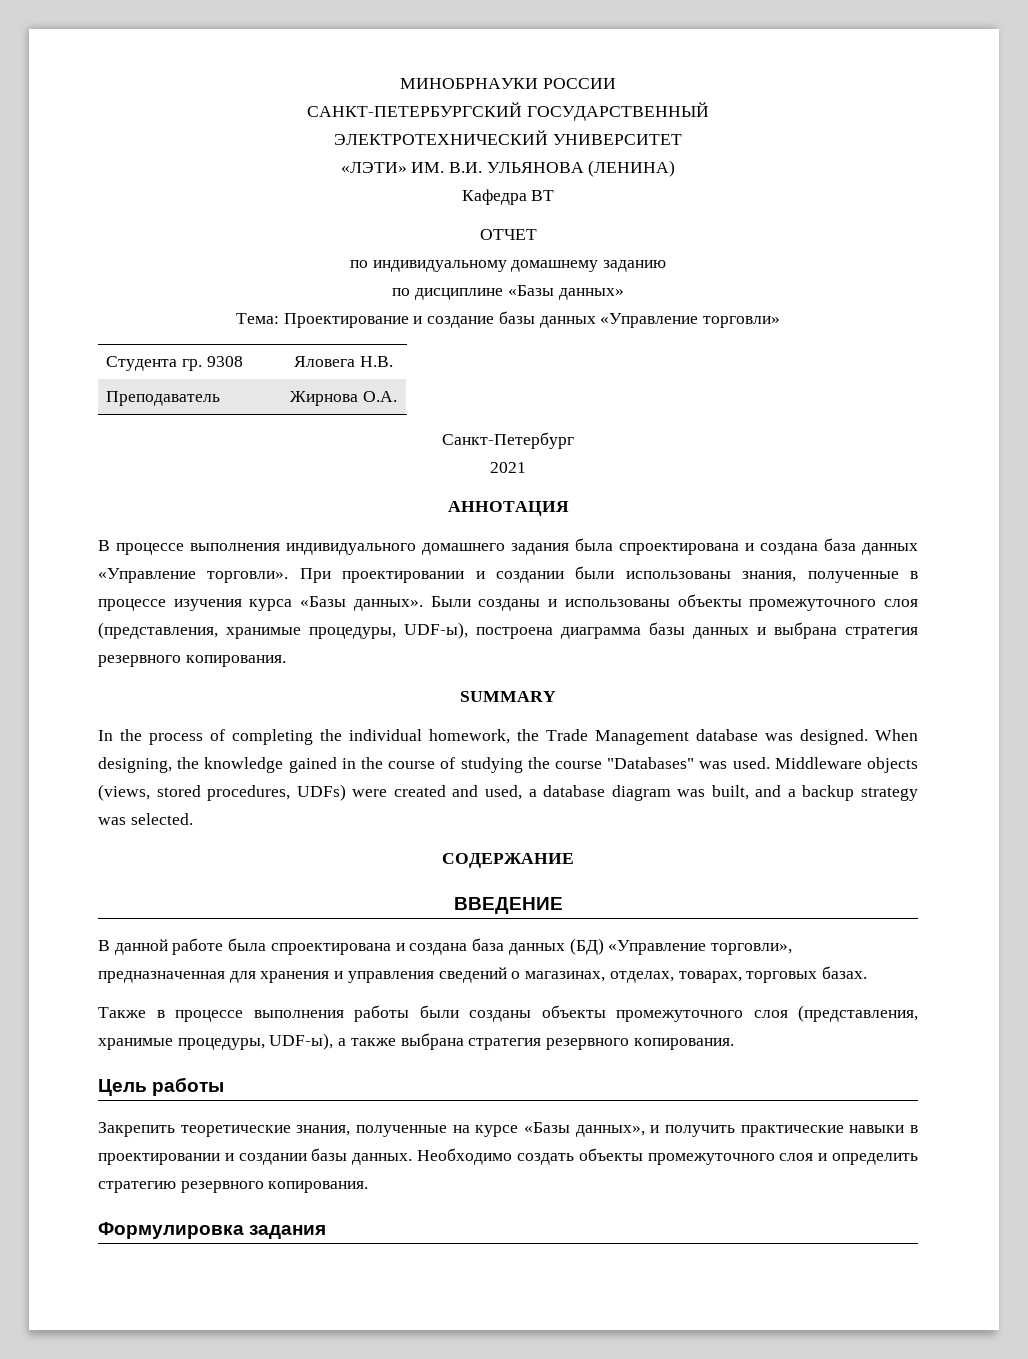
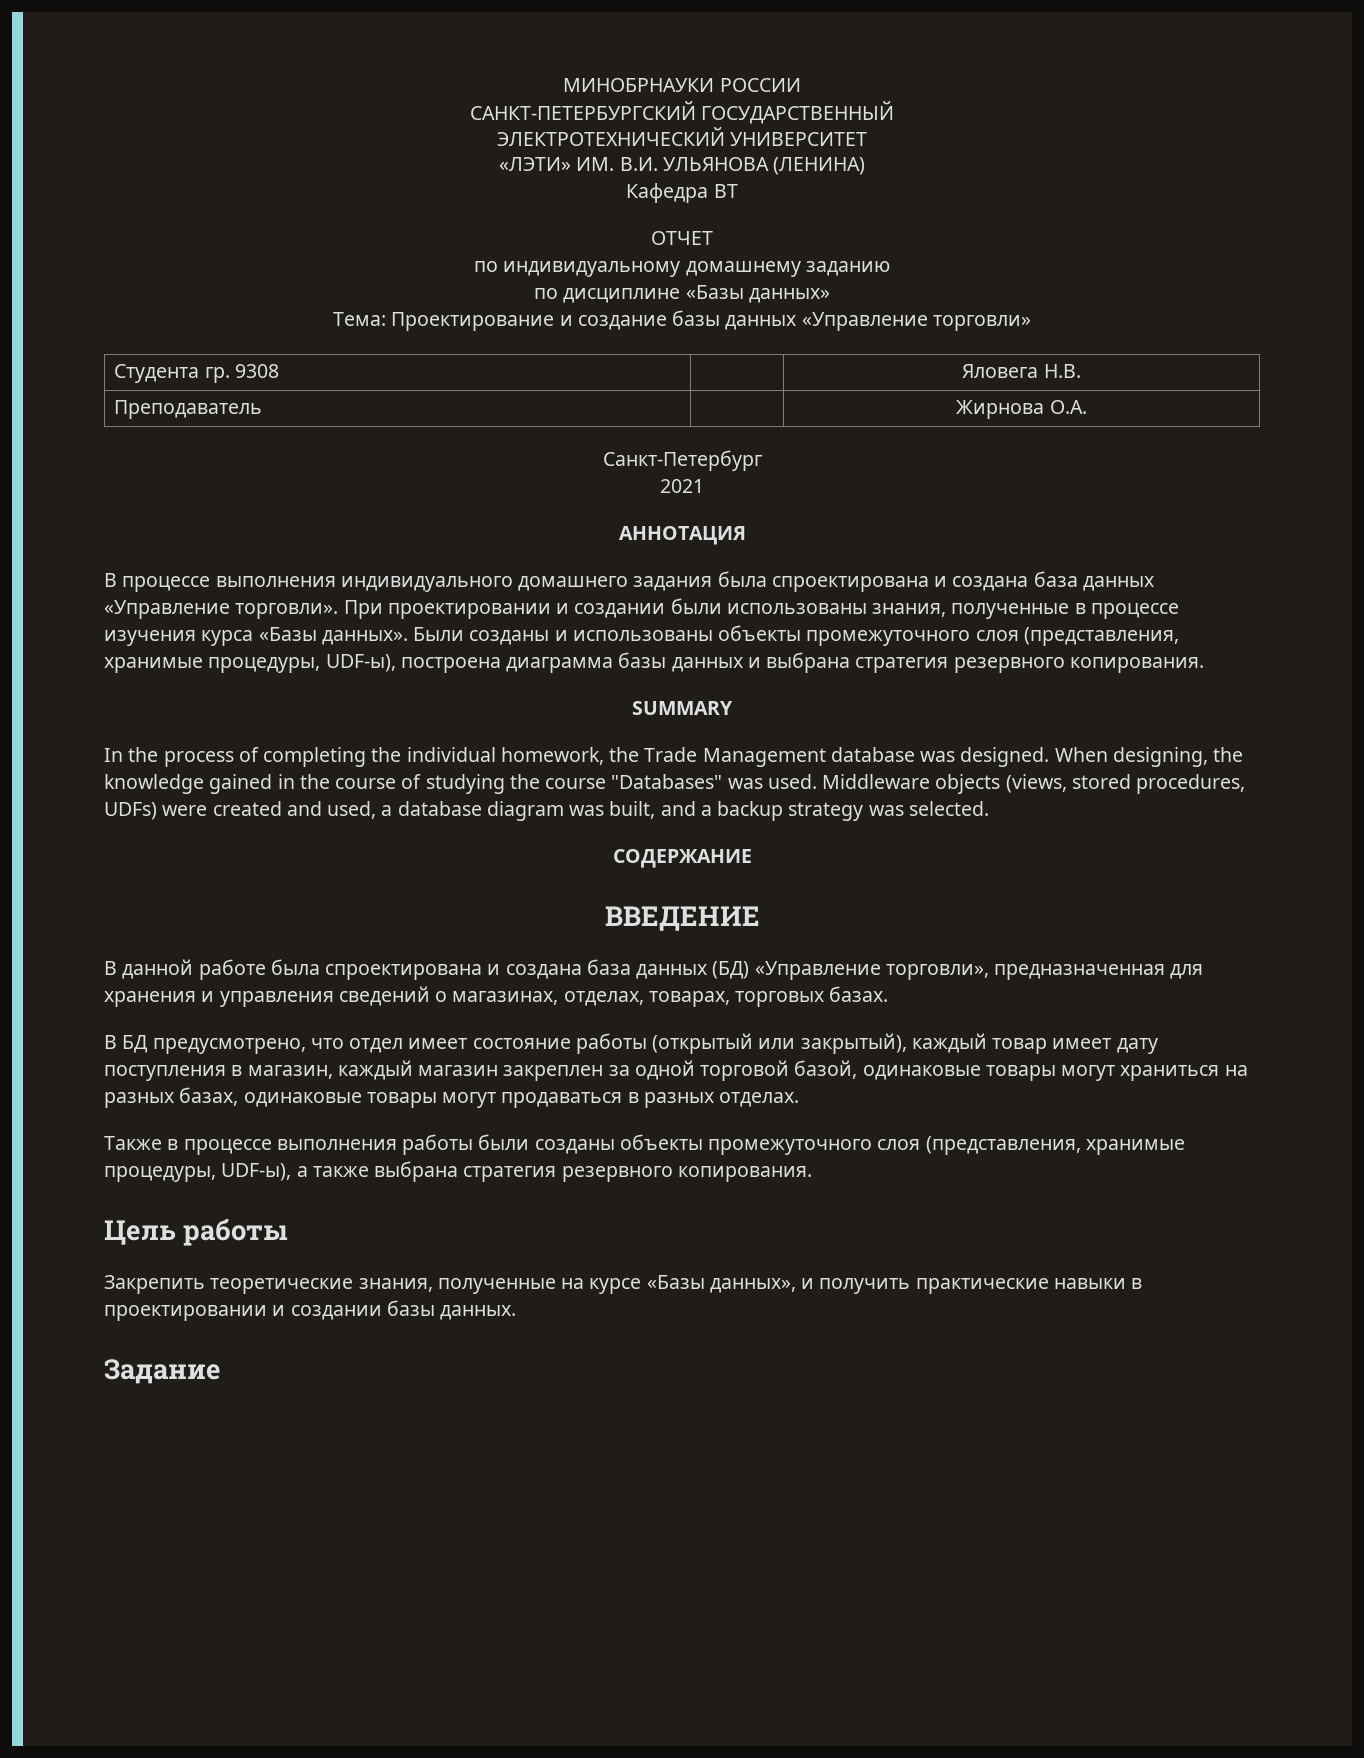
(867, 972) none -> [104,1033,1158,1054] [104,1060,1248,1081] [104,1087,800,1108] // В БД предусмотрено, что отдел имеет состояние работы (открытый или закрытый), каждый товар имеет дату поступления в магазин, каждый магазин закреплен за одной торговой базой, одинаковые товары могут храниться на разных базах, одинаковые товары могут продаваться в разных отделах.
[417,1148,919,1165] [98,1181,369,1193] [98,1222,327,1239] Необходимо создать объекты промежуточного слоя и определить стратегию резервного копирования. // Формулировка задания -> [104,1359,221,1384] // Задание

